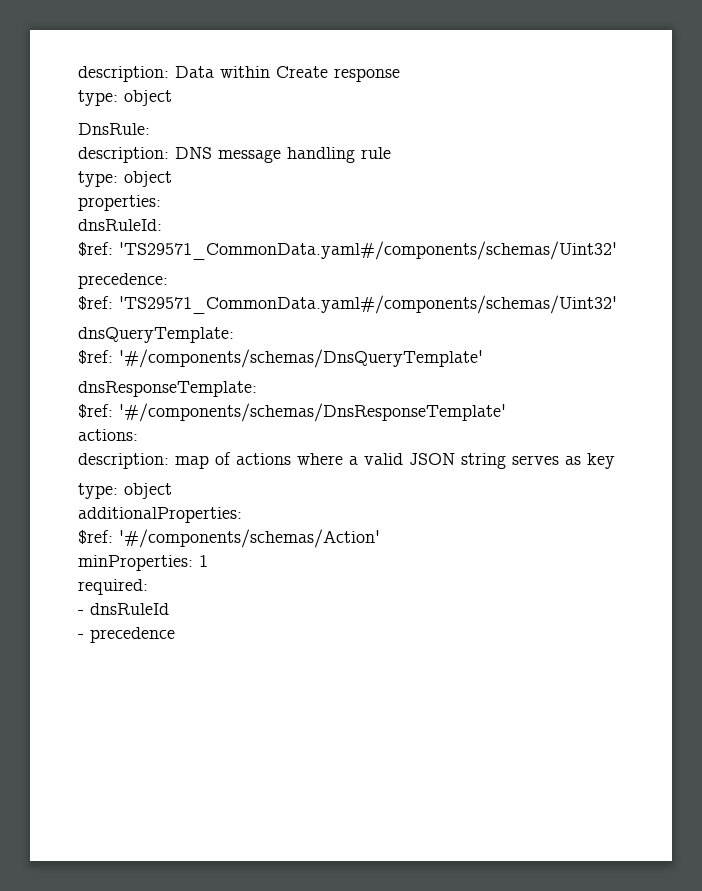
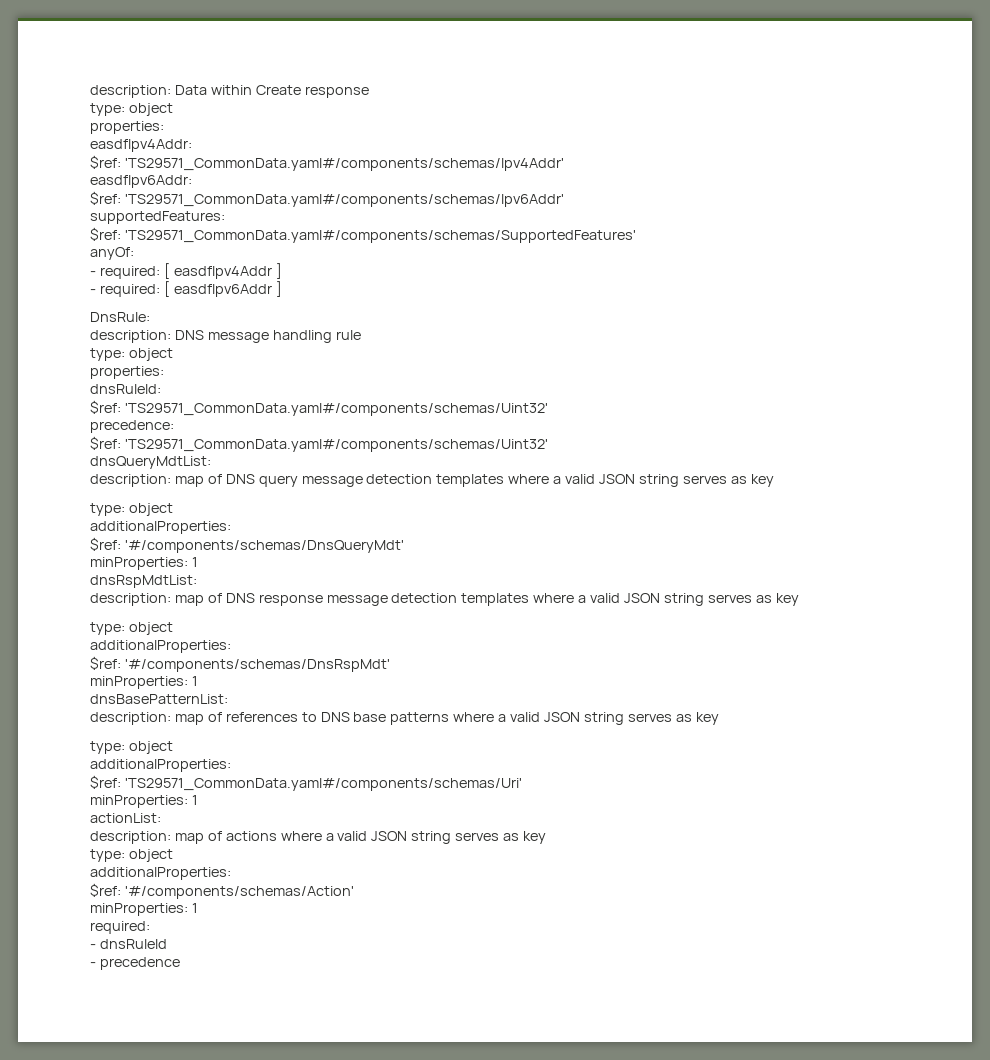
(172, 98) none -> [90,121,164,134] [90,139,192,152] [90,155,564,171] [90,175,192,188] [90,191,564,207] [90,211,225,224] [90,227,636,243] [90,247,134,260] [90,263,282,279] [90,281,282,297] // properties: // easdfIpv4Addr: // $ref: 'TS29571_CommonData.yaml#/components/schemas/Ipv4Addr' // easdfIpv6Addr: // $ref: 'TS29571_CommonData.yaml#/components/schemas/Ipv6Addr' // supportedFeatures: // $ref: 'TS29571_CommonData.yaml#/components/schemas/SupportedFeatures' // anyOf: // - required: [ easdfIpv4Addr ] // - required: [ easdfIpv6Addr ]
[78,327,234,343] [78,349,483,368] [78,381,257,397] [78,403,506,422] [78,429,138,441] dnsQueryTemplate: // $ref: '#/components/schemas/DnsQueryTemplate' // dnsResponseTemplate: // $ref: '#/components/schemas/DnsResponseTemplate' // actions: -> [90,456,211,469] [90,474,774,487] [90,503,173,516] [90,521,231,534] [90,537,404,553] [90,557,198,570] [90,575,197,588] [90,593,799,606] [90,622,173,635] [90,640,231,653] [90,656,390,672] [90,676,198,689] [90,694,228,704] [90,712,719,725] [90,741,173,754] [90,759,231,772] [90,775,522,791] [90,795,198,808] [90,813,161,823] dnsQueryMdtList: // description: map of DNS query message detection templates where a valid JSON string serves as key // type: object // additionalProperties: // $ref: '#/components/schemas/DnsQueryMdt' // minProperties: 1 // dnsRspMdtList: // description: map of DNS response message detection templates where a valid JSON string serves as key // type: object // additionalProperties: // $ref: '#/components/schemas/DnsRspMdt' // minProperties: 1 // dnsBasePatternList: // description: map of references to DNS base patterns where a valid JSON string serves as key // type: object // additionalProperties: // $ref: 'TS29571_CommonData.yaml#/components/schemas/Uri' // minProperties: 1 // actionList:

